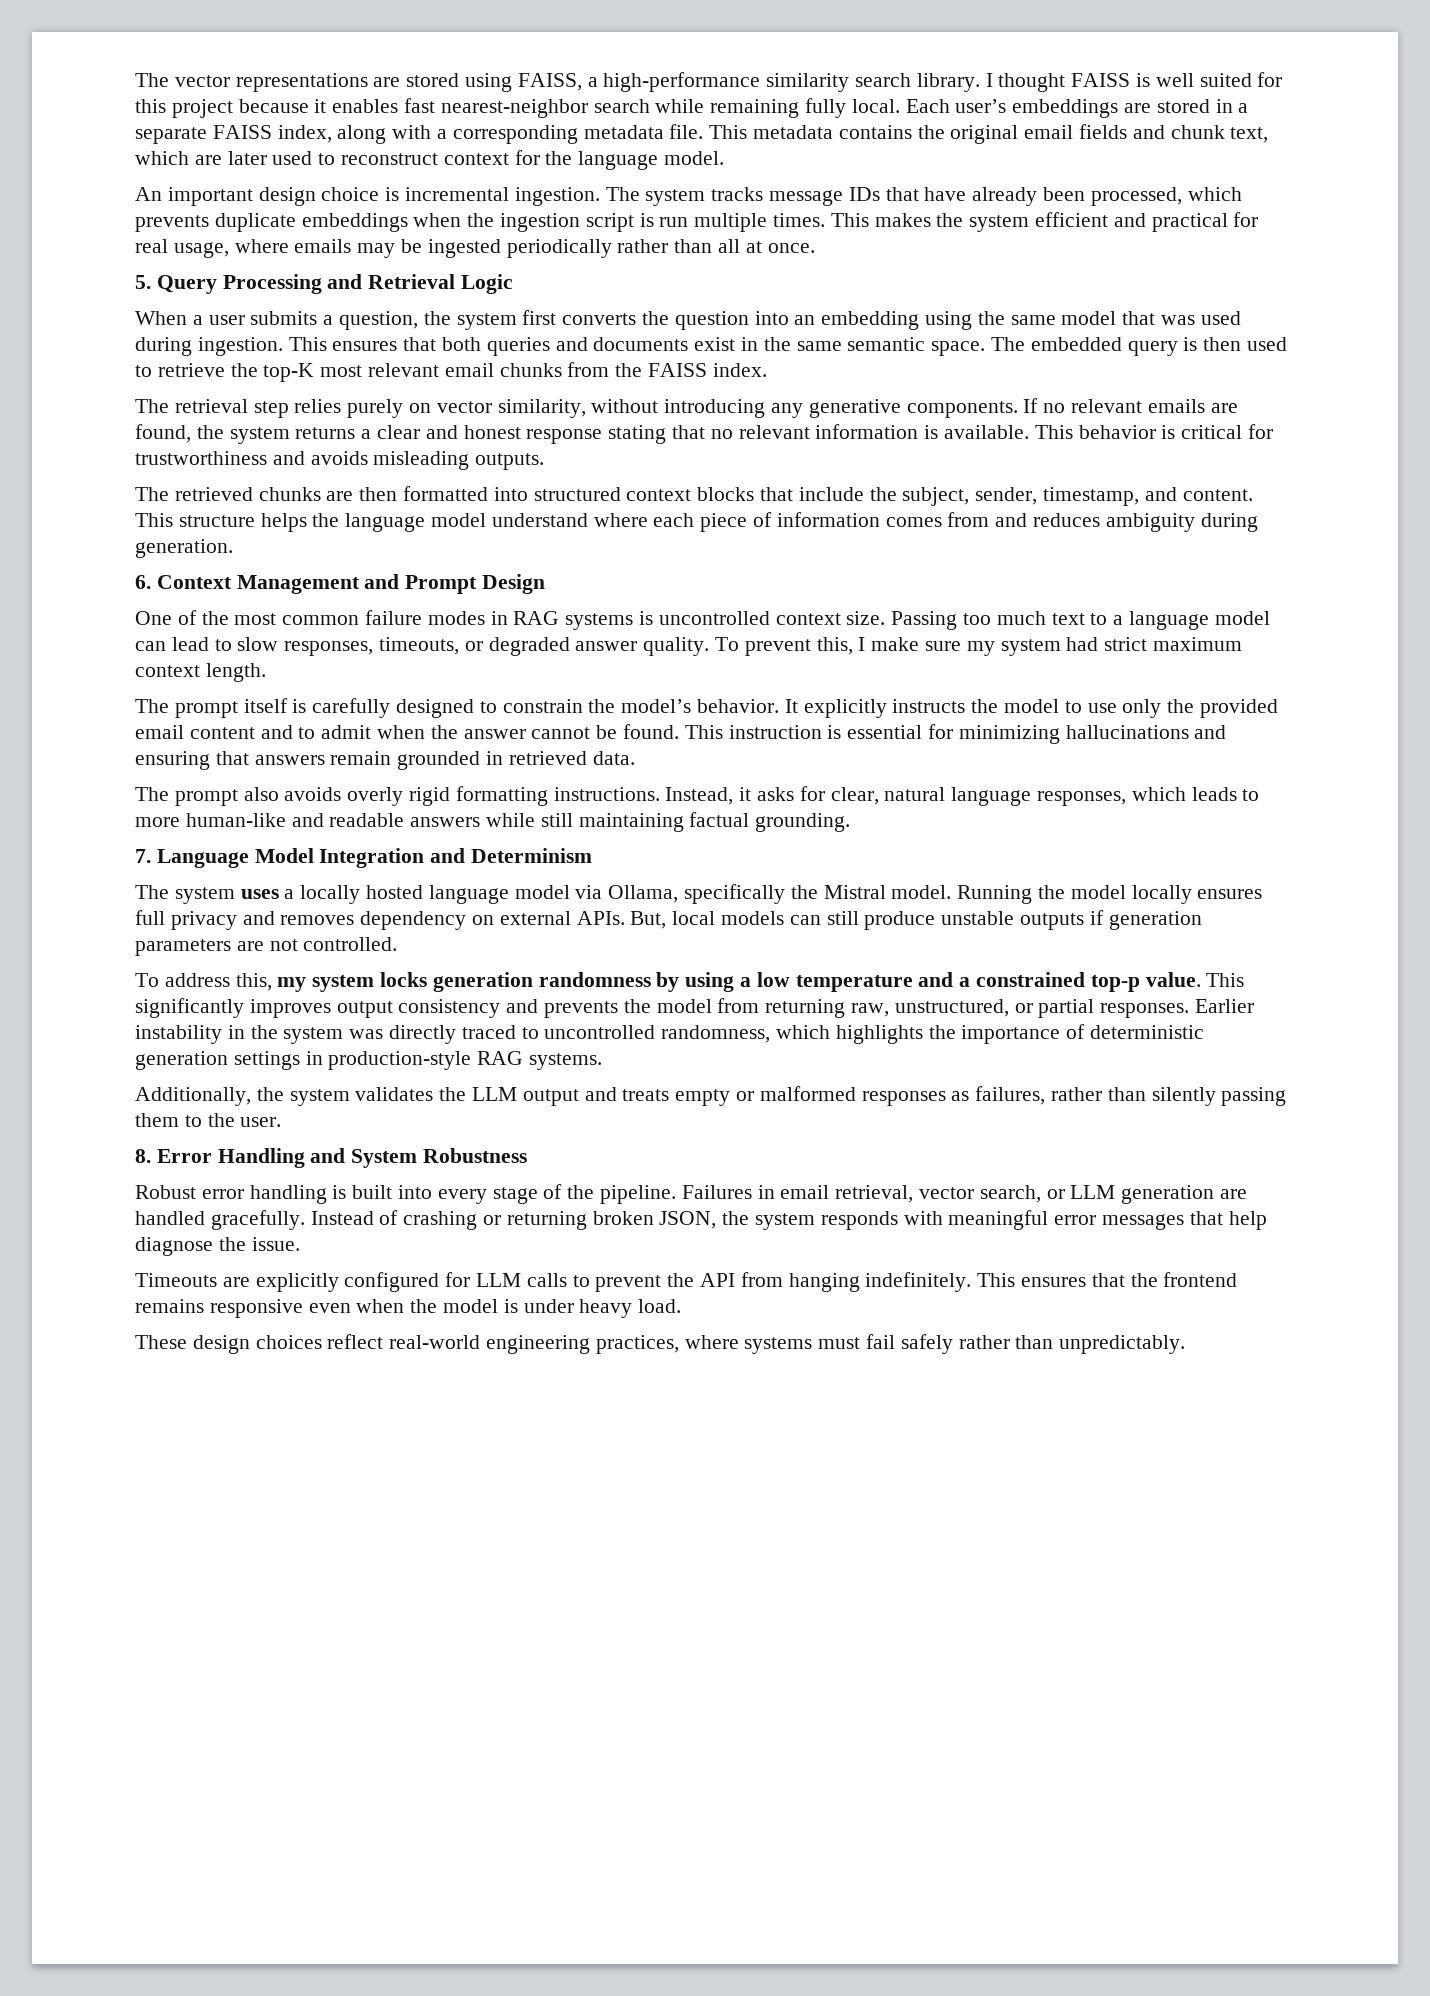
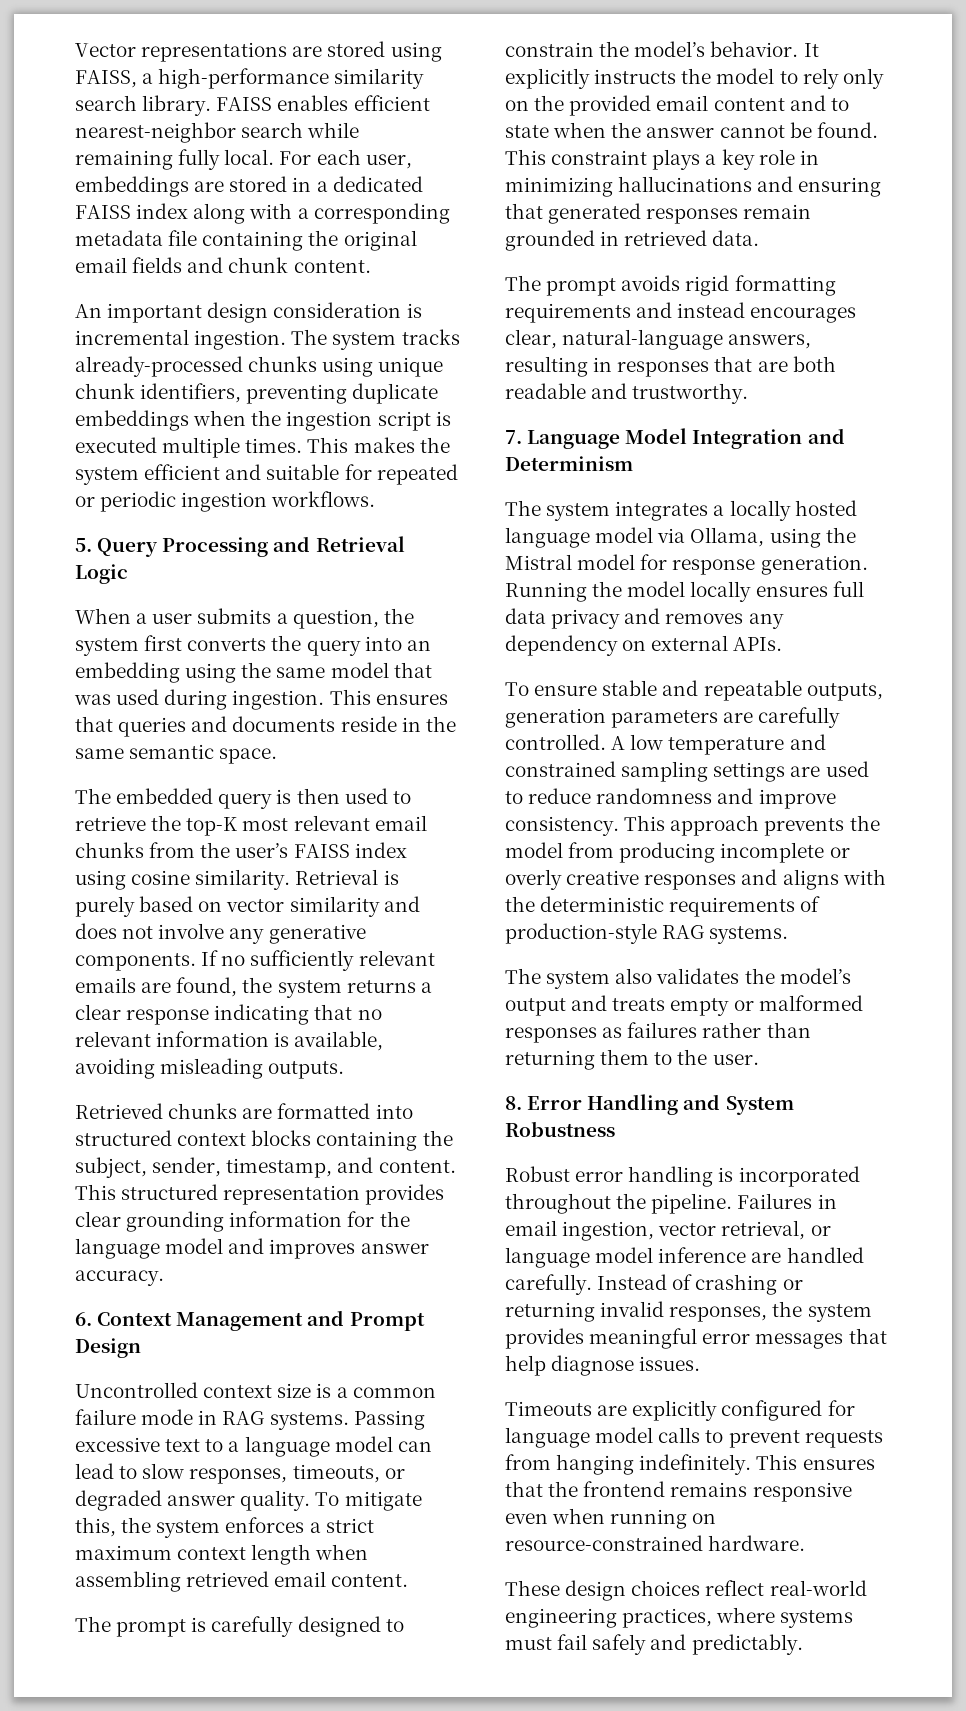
[135,73,230,87] The vector -> [75,43,136,57] Vector
[985,72,1283,92] [135,98,436,118] I thought FAISS is well suited for this project because it enables fast -> [216,95,430,111] FAISS enables efficient
[905,99,1007,113] Each user’s -> [279,149,412,169] For each user,
[135,125,332,144] separate FAISS index, -> [332,176,423,192] [75,203,189,219] dedicated FAISS index
[669,124,912,139] file. This metadata contains -> [168,230,304,251] file containing
[1230,127,1269,143] [135,150,725,170] text, which are later used to reconstruct context for the language model. -> [293,260,371,273] content.
[321,187,380,201] choice -> [273,302,402,318] consideration
[769,187,1242,206] [135,215,209,232] message IDs that have already been processed, which prevents -> [75,356,444,377] [75,383,348,404] already-processed chunks using unique chunk identifiers, preventing
[659,217,689,227] run -> [75,437,157,453] executed
[1151,212,1259,232] [135,239,815,258] practical for real usage, where emails may be ingested periodically rather than all at once. -> [266,464,458,485] [75,491,376,512] suitable for repeated or periodic ingestion workflows.
[674,311,749,330] question -> [306,640,361,656] query
[442,337,482,351] both -> (113, 724) none
[694,337,736,351] exist -> [340,716,397,732] reside
(986, 348) none -> (278, 756) //
[648,363,767,377] [135,399,766,418] FAISS index. // The retrieval step relies purely on vector similarity, without introducing -> [235,842,407,858] [75,869,399,890] [75,896,420,917] [75,923,225,939] user’s FAISS index using cosine similarity. Retrieval is purely based on vector similarity and does not involve
(1066, 408) none -> [250,950,355,971] sufficiently
[425,425,667,444] and honest response stating -> [126,1004,310,1025] response indicating
[944,424,1274,439] [135,451,368,465] available. This behavior is critical for trustworthiness and avoids -> [294,1031,384,1051] [75,1058,155,1079] available, avoiding
[135,487,253,501] The retrieved -> [75,1103,163,1119] Retrieved
[359,487,398,501] then -> (273, 1113) none
[760,487,864,501] that include -> [316,1131,418,1151] containing
[178,512,1258,532] [135,539,233,558] structure helps the language model understand where each piece of information comes from and reduces ambiguity during generation. -> [121,1184,445,1205] [75,1211,410,1232] [75,1238,429,1259] [75,1270,164,1286] structured representation provides clear grounding information for the language model and improves answer accuracy.
[135,610,277,625] One of the most -> [75,1382,348,1398] Uncontrolled context size is a
[427,611,485,625] modes -> [141,1409,194,1425] mode
[565,611,1046,630] systems is uncontrolled context size. Passing too much -> [269,1410,425,1430] [75,1437,160,1452] systems. Passing excessive
[744,637,1243,656] [135,663,266,682] [135,698,288,718] prevent this, I make sure my system had strict maximum context length. // The prompt itself -> [344,1491,422,1511] [75,1517,374,1538] [75,1544,369,1565] [75,1571,409,1592] [75,1616,187,1637] mitigate this, the system enforces a strict maximum context length when assembling retrieved email content. // The prompt
[1087,699,1162,718] use only -> [802,68,884,89] [505,100,529,111] rely only on
[321,725,372,739] admit -> [505,125,549,138] state
[728,724,954,739] instruction is essential for -> [551,149,819,170] constraint plays a key role in
[254,755,325,765] answers -> [548,203,739,224] generated responses
[243,786,1260,806] [135,812,851,832] also avoids overly rigid formatting instructions. Instead, it asks for clear, natural language responses, which leads to more human-like and readable answers while still maintaining factual grounding. -> [621,275,836,296] [505,302,857,323] [505,329,812,350] [505,356,836,377] [505,383,749,404] avoids rigid formatting requirements and instead encourages clear, natural-language answers, resulting in responses that are both readable and trustworthy.
[240,889,279,899] uses -> [615,501,709,521] integrates
[684,884,786,904] specifically -> [769,528,821,548] using
[891,885,952,899] model. -> [577,554,868,575] model for response generation.
(165, 917) none -> [505,608,546,624] data
(355, 920) none -> [748,613,784,629] any
[630,910,1104,930] But, local models can still produce unstable outputs if -> [505,680,883,701] // To ensure stable and repeatable outputs,
[269,939,298,951] not -> [758,707,841,728] carefully
[135,972,1245,992] [135,998,1255,1018] [135,1024,1205,1044] [135,1051,323,1070] // To address this, my system locks generation randomness by using a low temperature and a constrained top-p value. This significantly improves output consistency and prevents the model from returning raw, unstructured, or partial responses. Earlier instability in the system was directly traced to uncontrolled randomness, which highlights the importance of deterministic generation settings in -> [611,734,826,755] [505,761,869,782] [505,788,836,809] [505,815,880,836] [505,842,850,863] [505,869,886,890] [505,896,821,917] A low temperature and constrained sampling settings are used to reduce randomness and improve consistency. This approach prevents the model from producing incomplete or overly creative responses and aligns with the deterministic requirements of
[135,1087,350,1106] Additionally, the system -> [505,968,653,989] The system also
[472,1087,518,1101] LLM -> [779,968,851,984] model’s
[975,1086,1287,1106] failures, rather than silently passing -> [627,1022,811,1038] [505,1050,595,1070] failures rather than returning
[352,1184,563,1204] built into every stage of -> [738,1166,860,1187] [505,1193,611,1214] incorporated throughout
[835,1185,1215,1204] retrieval, vector search, or LLM generation -> [562,1220,831,1241] [505,1247,747,1268] ingestion, vector retrieval, or language model inference
[210,1210,305,1230] gracefully. -> [505,1274,592,1295] carefully.
[592,1211,943,1230] broken JSON, the system responds with -> [600,1301,872,1322] [505,1328,584,1349] invalid responses, the system provides
[218,1237,300,1251] the issue. -> [639,1356,701,1371] issues.
[476,1273,522,1287] LLM -> [505,1427,654,1448] language model
[667,1273,736,1287] the API -> [804,1430,883,1448] requests
[410,1299,682,1318] the model is under heavy load. -> [610,1509,717,1529] [505,1535,806,1551] running on resource-constrained hardware.
[958,1335,1186,1354] rather than unpredictably. -> [650,1634,803,1655] and predictably.

